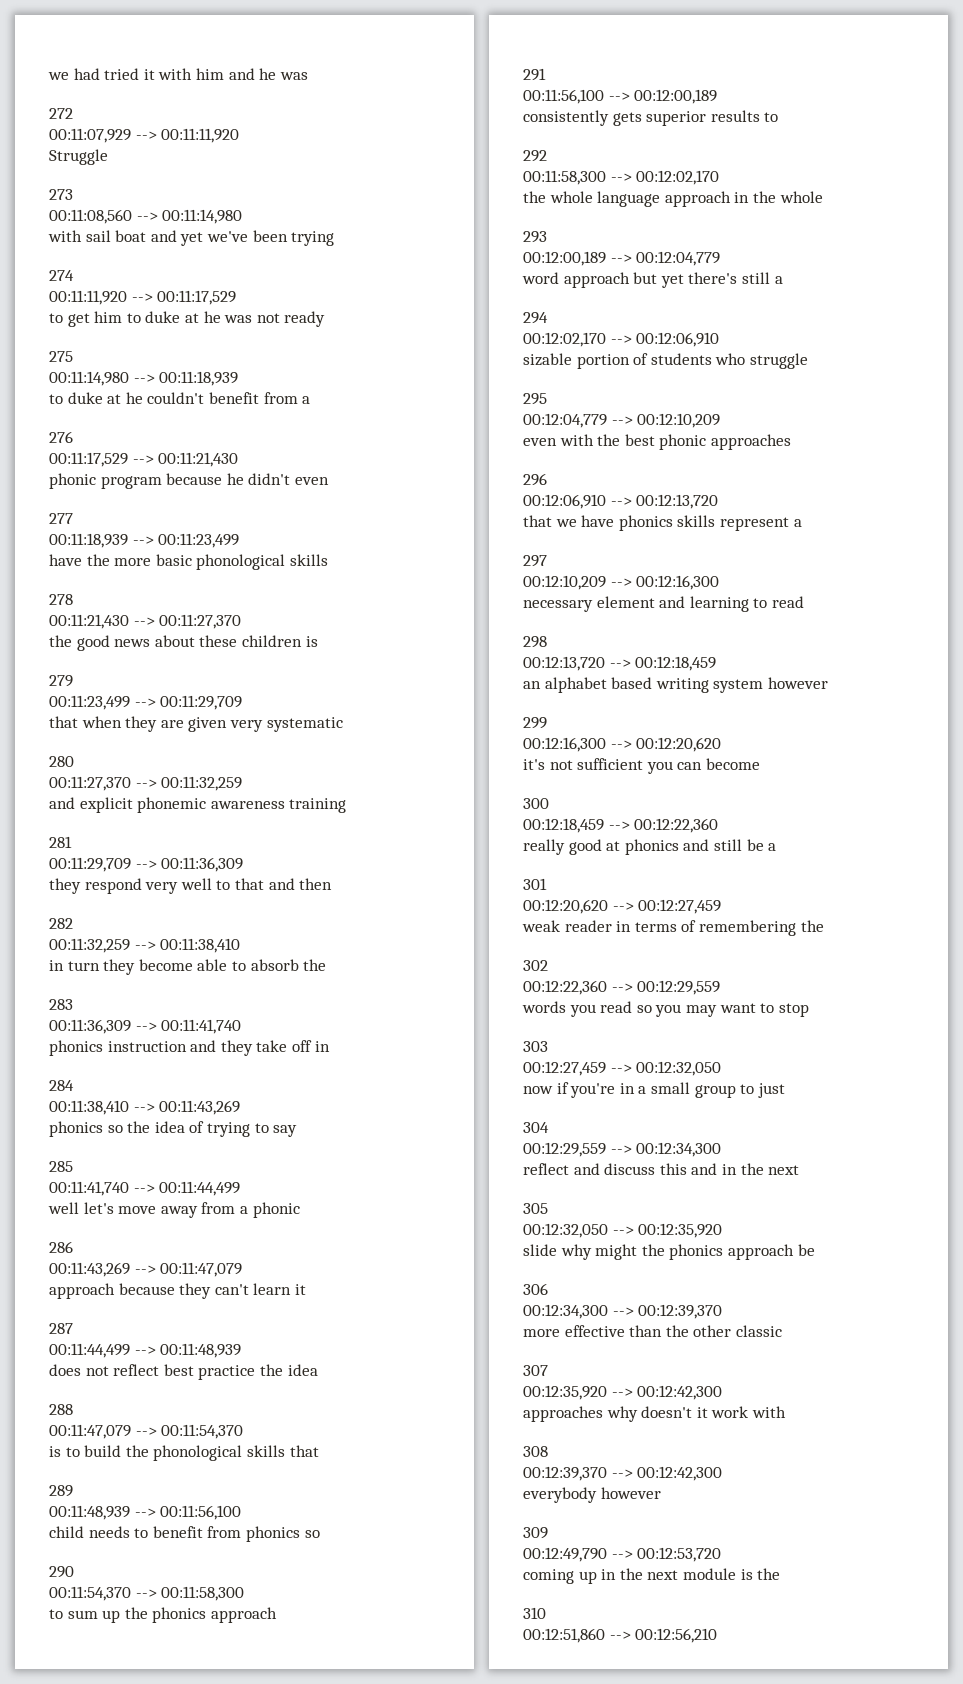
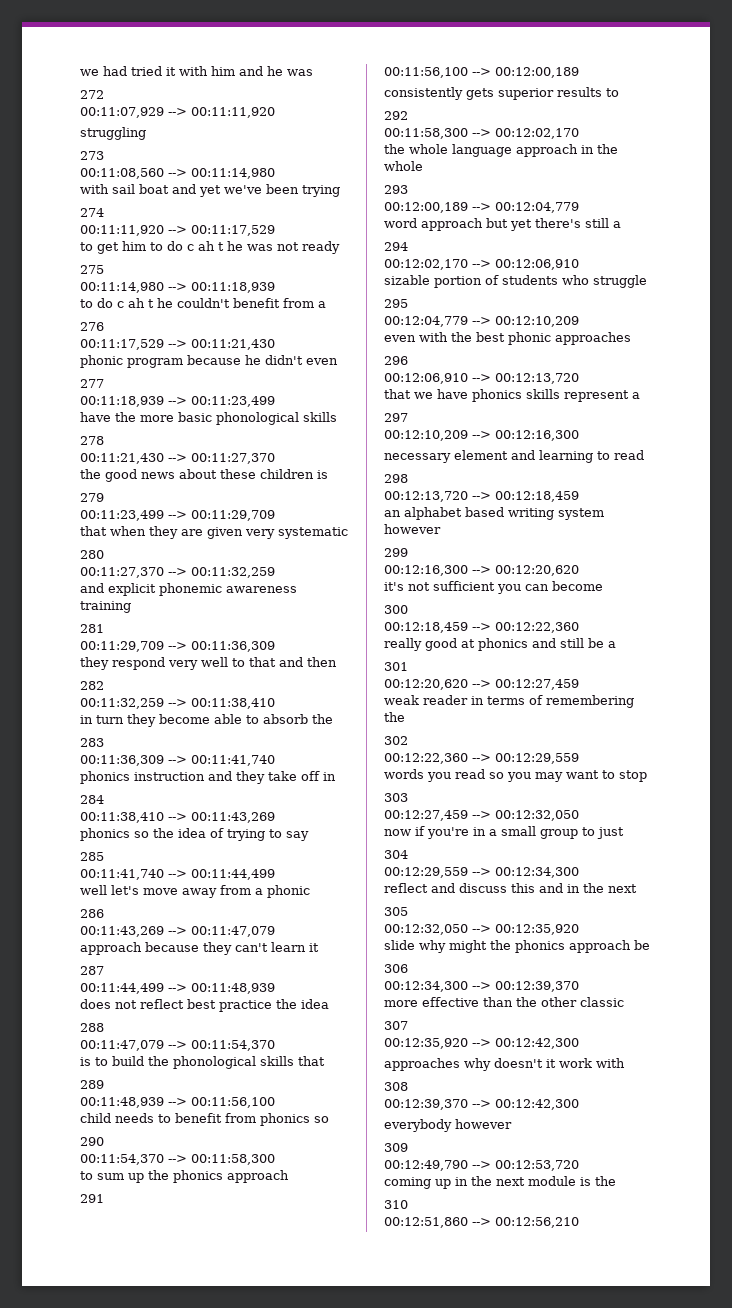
[49,149,108,165] Struggle -> [80,127,146,140] struggling
[145,311,199,323] duke at -> [167,241,224,251] do c ah t
[67,392,122,404] duke at -> [97,298,154,308] do c ah t

